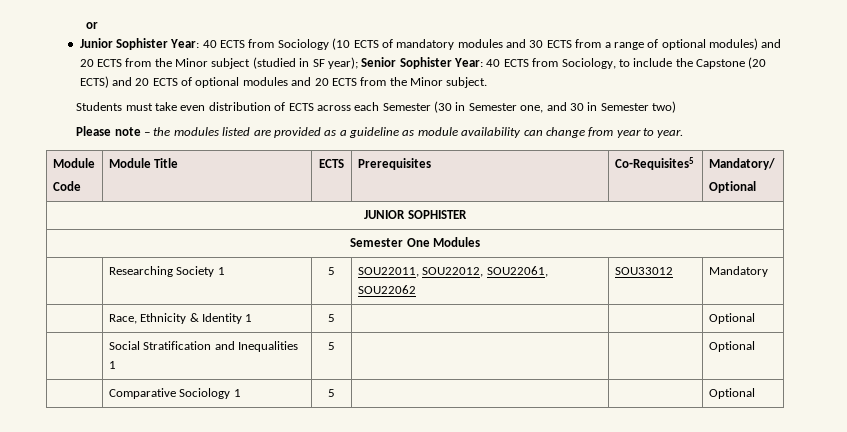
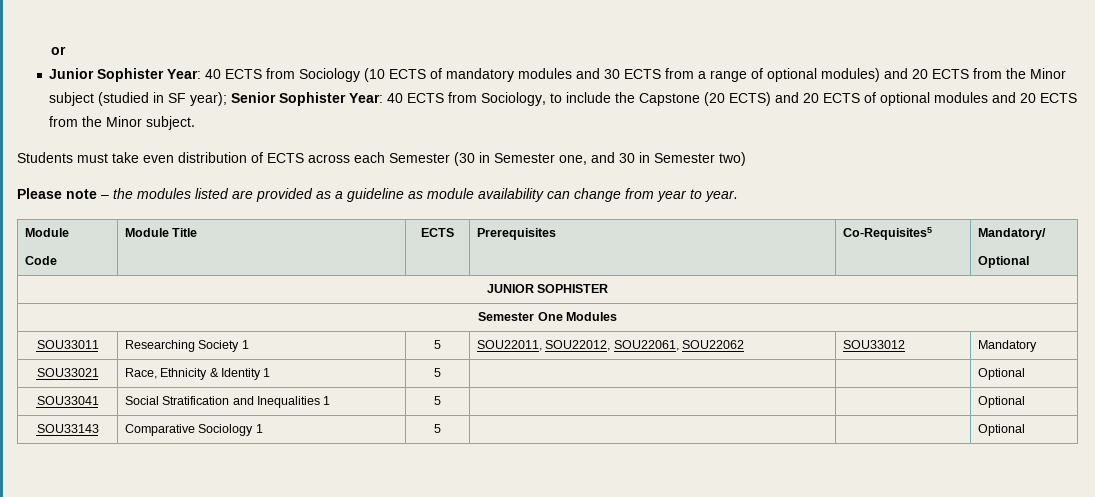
(480, 242) none -> [36,340,99,349] SOU33011
(768, 271) none -> [36,368,99,377] SOU33021
(755, 318) none -> [36,396,99,405] SOU33041
(755, 346) none -> [36,424,99,433] SOU33143

